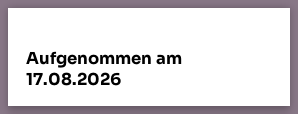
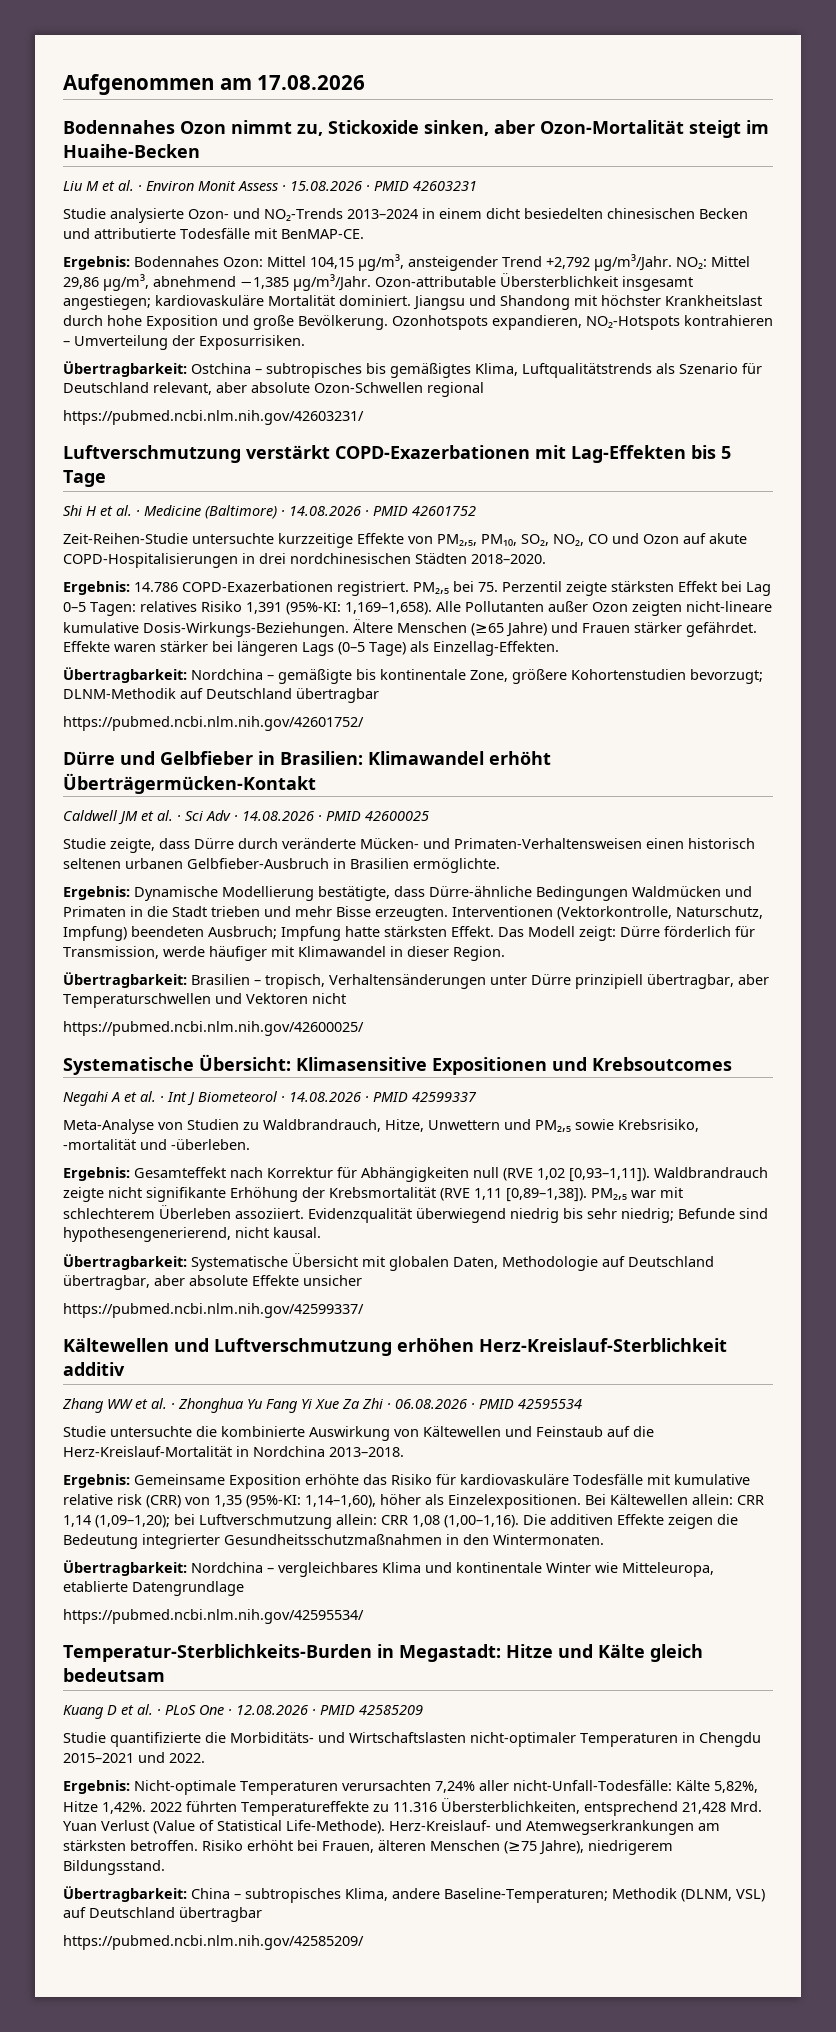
(121, 79) none -> [63,120,769,138] [63,144,200,158] [63,180,477,191] [63,208,748,223] [63,228,364,239] [63,254,750,271] [63,273,693,291] [63,295,762,310] [63,315,773,330] [63,335,305,350] [63,361,762,378] [63,382,484,397] [63,410,364,425] [63,445,731,463] [63,470,106,487] [63,505,476,519] [63,533,747,548] [63,553,546,568] [63,581,771,596] [63,601,772,616] [63,619,757,637] [63,641,559,656] [63,667,763,684] [63,688,379,703] [63,716,364,731] [63,751,551,765] [63,773,316,794] [63,810,429,825] [63,838,755,853] [63,858,500,873] [63,886,752,901] [63,906,763,921] [63,926,755,941] [63,946,505,961] [63,972,769,989] [63,993,346,1008] [63,1021,364,1036] [63,1054,732,1075] [63,1091,477,1106] [63,1119,699,1134] [63,1139,250,1150] [63,1167,768,1182] [63,1187,683,1202] [63,1205,768,1223] [63,1227,321,1242] [63,1253,714,1271] [63,1275,362,1290] [63,1303,364,1318] [63,1338,727,1356] [63,1362,125,1376] [62,1398,582,1413] [63,1426,654,1441] [63,1446,404,1457] [63,1474,750,1489] [63,1494,764,1509] [63,1514,738,1529] [63,1534,604,1549] [63,1560,714,1577] [63,1581,244,1596] [63,1609,364,1624] [63,1644,703,1662] [63,1668,165,1682] [63,1704,423,1719] [63,1732,761,1747] [63,1752,205,1763] [63,1780,758,1795] [63,1798,762,1816] [63,1820,720,1835] [63,1840,673,1855] [63,1860,165,1875] [63,1886,765,1903] [63,1907,262,1922] [63,1935,364,1950] // Bodennahes Ozon nimmt zu, Stickoxide sinken, aber Ozon-Mortalität steigt im Huaihe-Becken // Liu M et al. · Environ Monit Assess · 15.08.2026 · PMID 42603231 // Studie analysierte Ozon- und NO₂-Trends 2013–2024 in einem dicht besiedelten chinesischen Becken und attributierte Todesfälle mit BenMAP-CE. // Ergebnis: Bodennahes Ozon: Mittel 104,15 μg/m³, ansteigender Trend +2,792 μg/m³/Jahr. NO₂: Mittel 29,86 μg/m³, abnehmend −1,385 μg/m³/Jahr. Ozon-attributable Übersterblichkeit insgesamt angestiegen; kardiovaskuläre Mortalität dominiert. Jiangsu und Shandong mit höchster Krankheitslast durch hohe Exposition und große Bevölkerung. Ozonhotspots expandieren, NO₂-Hotspots kontrahieren – Umverteilung der Exposurrisiken. // Übertragbarkeit: Ostchina – subtropisches bis gemäßigtes Klima, Luftqualitätstrends als Szenario für Deutschland relevant, aber absolute Ozon-Schwellen regional // https://pubmed.ncbi.nlm.nih.gov/42603231/ // Luftverschmutzung verstärkt COPD-Exazerbationen mit Lag-Effekten bis 5 Tage // Shi H et al. · Medicine (Baltimore) · 14.08.2026 · PMID 42601752 // Zeit-Reihen-Studie untersuchte kurzzeitige Effekte von PM₂,₅, PM₁₀, SO₂, NO₂, CO und Ozon auf akute COPD-Hospitalisierungen in drei nordchinesischen Städten 2018–2020. // Ergebnis: 14.786 COPD-Exazerbationen registriert. PM₂,₅ bei 75. Perzentil zeigte stärksten Effekt bei Lag 0–5 Tagen: relatives Risiko 1,391 (95%-KI: 1,169–1,658). Alle Pollutanten außer Ozon zeigten nicht-lineare kumulative Dosis-Wirkungs-Beziehungen. Ältere Menschen (≥65 Jahre) und Frauen stärker gefährdet. Effekte waren stärker bei längeren Lags (0–5 Tage) als Einzellag-Effekten. // Übertragbarkeit: Nordchina – gemäßigte bis kontinentale Zone, größere Kohortenstudien bevorzugt; DLNM-Methodik auf Deutschland übertragbar // https://pubmed.ncbi.nlm.nih.gov/42601752/ // Dürre und Gelbfieber in Brasilien: Klimawandel erhöht Überträgermücken-Kontakt // Caldwell JM et al. · Sci Adv · 14.08.2026 · PMID 42600025 // Studie zeigte, dass Dürre durch veränderte Mücken- und Primaten-Verhaltensweisen einen historisch seltenen urbanen Gelbfieber-Ausbruch in Brasilien ermöglichte. // Ergebnis: Dynamische Modellierung bestätigte, dass Dürre-ähnliche Bedingungen Waldmücken und Primaten in die Stadt trieben und mehr Bisse erzeugten. Interventionen (Vektorkontrolle, Naturschutz, Impfung) beendeten Ausbruch; Impfung hatte stärksten Effekt. Das Modell zeigt: Dürre förderlich für Transmission, werde häufiger mit Klimawandel in dieser Region. // Übertragbarkeit: Brasilien – tropisch, Verhaltensänderungen unter Dürre prinzipiell übertragbar, aber Temperaturschwellen und Vektoren nicht // https://pubmed.ncbi.nlm.nih.gov/42600025/ // Systematische Übersicht: Klimasensitive Expositionen und Krebsoutcomes // Negahi A et al. · Int J Biometeorol · 14.08.2026 · PMID 42599337 // Meta-Analyse von Studien zu Waldbrandrauch, Hitze, Unwettern und PM₂,₅ sowie Krebsrisiko, -mortalität und -überleben. // Ergebnis: Gesamteffekt nach Korrektur für Abhängigkeiten null (RVE 1,02 [0,93–1,11]). Waldbrandrauch zeigte nicht signifikante Erhöhung der Krebsmortalität (RVE 1,11 [0,89–1,38]). PM₂,₅ war mit schlechterem Überleben assoziiert. Evidenzqualität überwiegend niedrig bis sehr niedrig; Befunde sind hypothesengenerierend, nicht kausal. // Übertragbarkeit: Systematische Übersicht mit globalen Daten, Methodologie auf Deutschland übertragbar, aber absolute Effekte unsicher // https://pubmed.ncbi.nlm.nih.gov/42599337/ // Kältewellen und Luftverschmutzung erhöhen Herz-Kreislauf-Sterblichkeit additiv // Zhang WW et al. · Zhonghua Yu Fang Yi Xue Za Zhi · 06.08.2026 · PMID 42595534 // Studie untersuchte die kombinierte Auswirkung von Kältewellen und Feinstaub auf die Herz-Kreislauf-Mortalität in Nordchina 2013–2018. // Ergebnis: Gemeinsame Exposition erhöhte das Risiko für kardiovaskuläre Todesfälle mit kumulative relative risk (CRR) von 1,35 (95%-KI: 1,14–1,60), höher als Einzelexpositionen. Bei Kältewellen allein: CRR 1,14 (1,09–1,20); bei Luftverschmutzung allein: CRR 1,08 (1,00–1,16). Die additiven Effekte zeigen die Bedeutung integrierter Gesundheitsschutzmaßnahmen in den Wintermonaten. // Übertragbarkeit: Nordchina – vergleichbares Klima und kontinentale Winter wie Mitteleuropa, etablierte Datengrundlage // https://pubmed.ncbi.nlm.nih.gov/42595534/ // Temperatur-Sterblichkeits-Burden in Megastadt: Hitze und Kälte gleich bedeutsam // Kuang D et al. · PLoS One · 12.08.2026 · PMID 42585209 // Studie quantifizierte die Morbiditäts- und Wirtschaftslasten nicht-optimaler Temperaturen in Chengdu 2015–2021 und 2022. // Ergebnis: Nicht-optimale Temperaturen verursachten 7,24% aller nicht-Unfall-Todesfälle: Kälte 5,82%, Hitze 1,42%. 2022 führten Temperatureffekte zu 11.316 Übersterblichkeiten, entsprechend 21,428 Mrd. Yuan Verlust (Value of Statistical Life-Methode). Herz-Kreislauf- und Atemwegserkrankungen am stärksten betroffen. Risiko erhöht bei Frauen, älteren Menschen (≥75 Jahre), niedrigerem Bildungsstand. // Übertragbarkeit: China – subtropisches Klima, andere Baseline-Temperaturen; Methodik (DLNM, VSL) auf Deutschland übertragbar // https://pubmed.ncbi.nlm.nih.gov/42585209/

